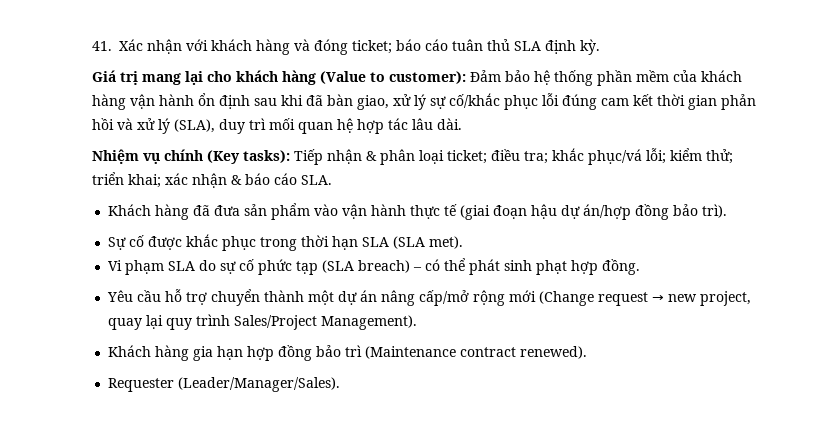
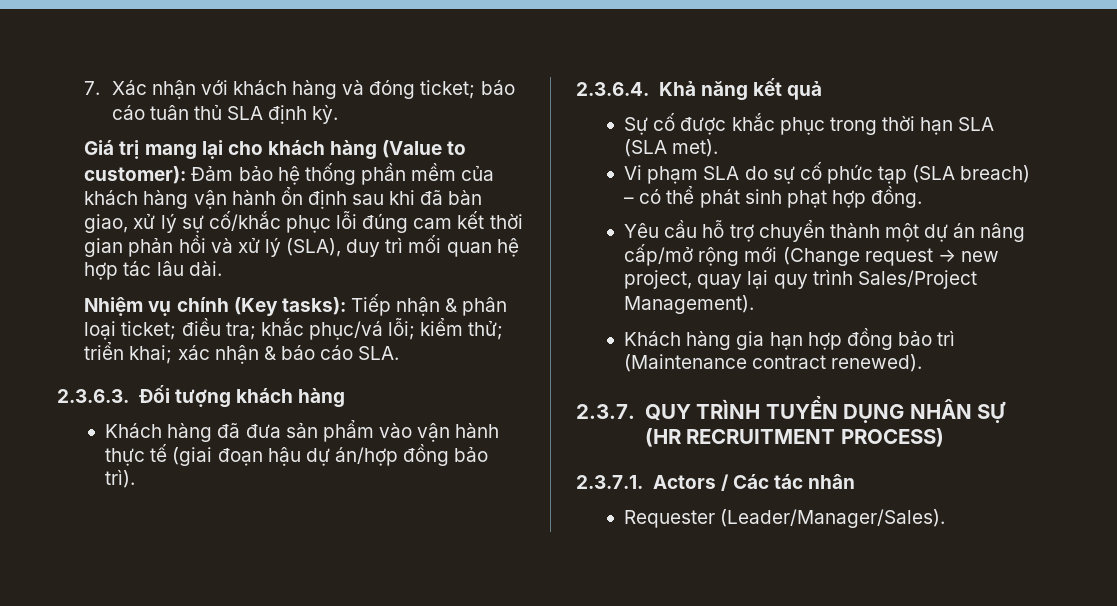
[92,41,113,51] 41. -> [84,81,101,95] 7.
(333, 180) none -> [57,385,345,408] // 2.3.6.3. Đối tượng khách hàng
(727, 211) none -> [576,78,822,101] // 2.3.6.4. Khả năng kết quả
(587, 352) none -> [576,396,1007,424] [644,428,944,447] [576,474,856,491] // 2.3.7. QUY TRÌNH TUYỂN DỤNG NHÂN SỰ (HR RECRUITMENT PROCESS) // 2.3.7.1. Actors / Các tác nhân

